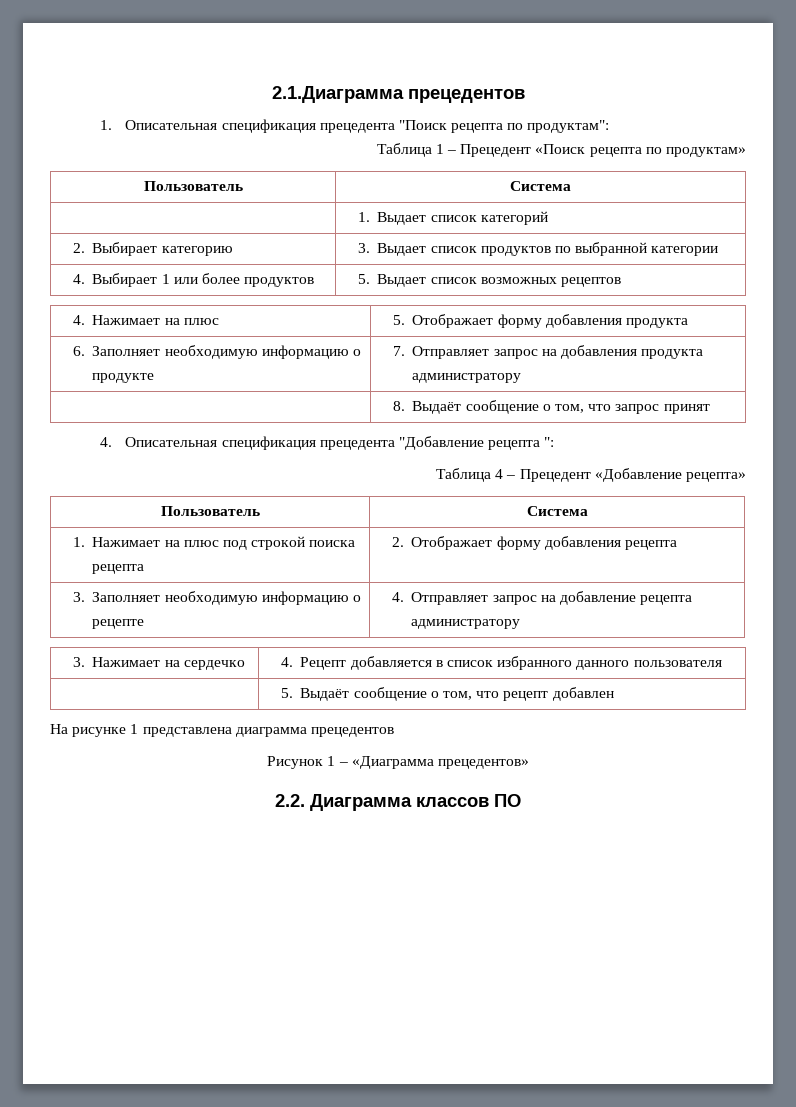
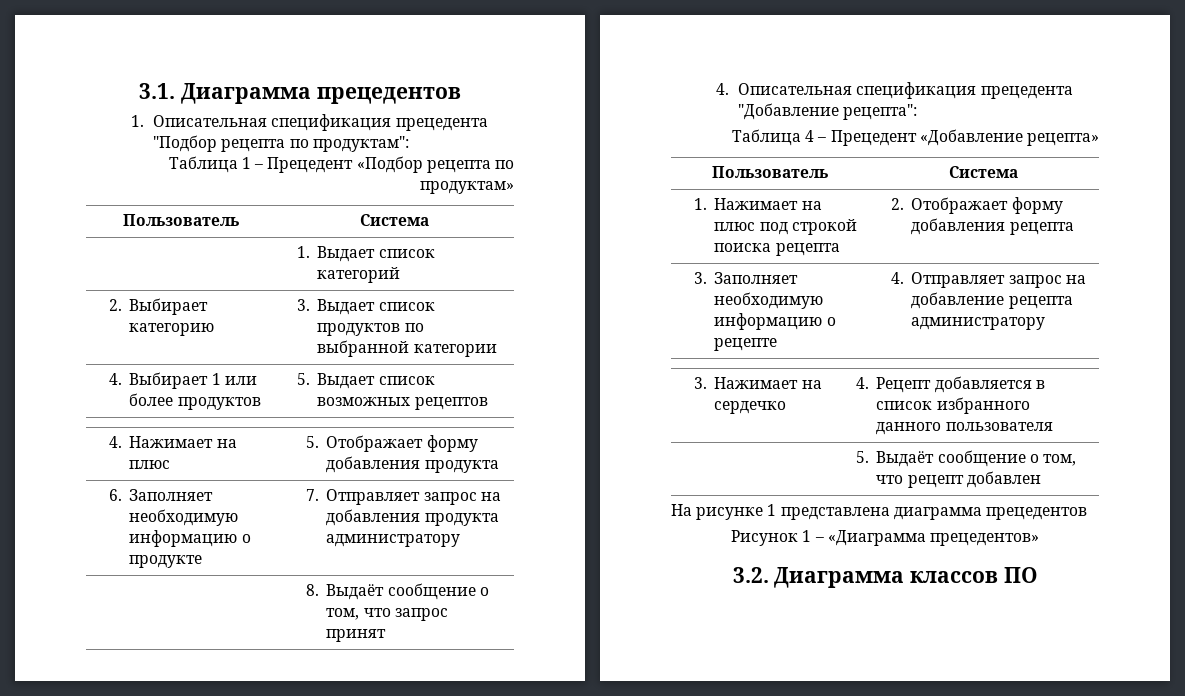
[271,86,404,103] 2.1.Диаграмма -> [139,83,311,104] 3.1. Диаграмма
[398,120,447,130] "Поиск -> [153,135,218,152] "Подбор
[535,144,586,154] «Поиск -> [356,156,423,173] «Подбор
[488,437,555,450] рецепта ": -> [843,104,918,120] рецепта":
[275,794,305,807] 2.2. -> [732,567,769,583] 3.2.

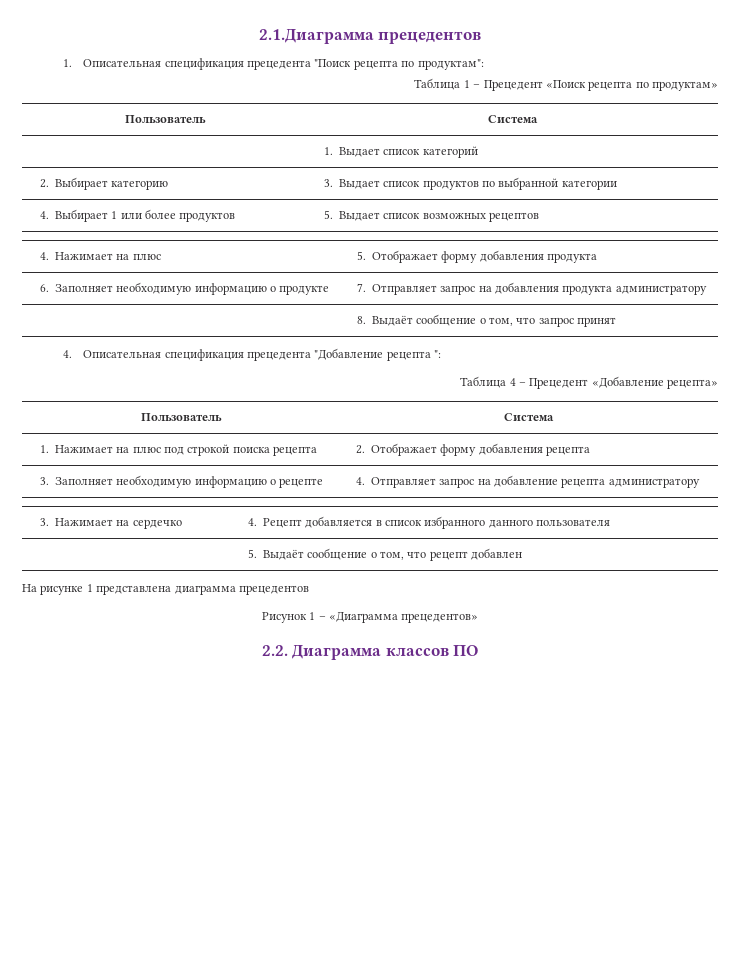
[139,83,311,104] 3.1. Диаграмма -> [258,29,374,44] 2.1.Диаграмма
[153,135,218,152] "Подбор -> [314,59,352,67] "Поиск
[356,156,423,173] «Подбор -> [545,80,586,88] «Поиск
[843,104,918,120] рецепта": -> [386,350,442,361] рецепта ":
[732,567,769,583] 3.2. -> [261,645,288,656] 2.2.

